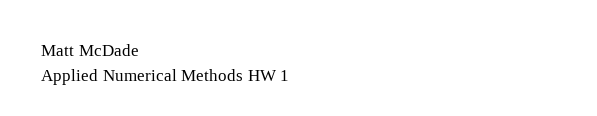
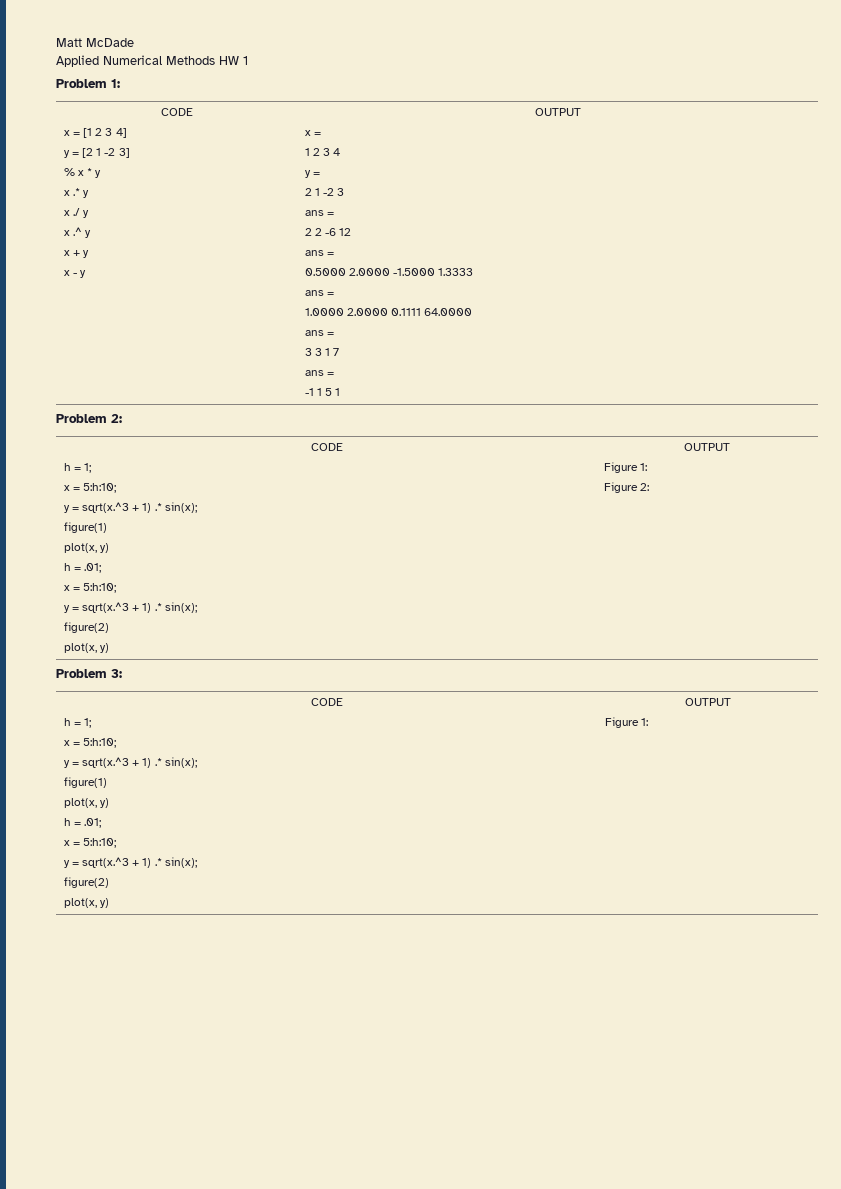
(290, 75) none -> [56,79,120,88] [161,108,193,116] [64,128,127,138] [64,148,130,158] [64,168,102,178] [64,188,90,198] [64,208,90,218] [64,227,92,238] [64,250,90,258] [64,270,87,278] [534,108,581,116] [305,130,322,136] [305,148,341,156] [305,170,321,178] [305,188,345,196] [305,210,335,216] [305,228,352,236] [305,250,335,256] [305,268,474,276] [305,290,335,296] [305,308,473,316] [305,330,335,336] [305,348,340,356] [305,370,335,376] [305,388,341,396] [56,414,122,423] [310,443,343,451] [64,463,92,473] [64,483,117,493] [64,502,197,513] [64,522,108,533] [64,543,110,553] [64,563,102,573] [64,583,117,593] [64,602,197,613] [64,622,110,633] [64,643,110,653] [683,443,730,451] [604,462,648,473] [604,482,650,493] [56,669,122,678] [311,698,343,706] [64,718,92,728] [64,738,117,748] [64,757,197,768] [64,777,108,788] [64,798,110,808] [64,818,102,828] [64,838,117,848] [64,857,197,868] [64,877,110,888] [64,898,110,908] [684,698,731,706] [605,717,649,728] // Problem 1: // CODE // x = [1 2 3 4] // y = [2 1 -2 3] // % x * y // x .* y // x ./ y // x .^ y // x + y // x - y | OUTPUT // x = // 1 2 3 4 // y = // 2 1 -2 3 // ans = // 2 2 -6 12 // ans = // 0.5000 2.0000 -1.5000 1.3333 // ans = // 1.0000 2.0000 0.1111 64.0000 // ans = // 3 3 1 7 // ans = // -1 1 5 1 // Problem 2: // CODE // h = 1; // x = 5:h:10; // y = sqrt(x.^3 + 1) .* sin(x); // figure(1) // plot(x, y) // h = .01; // x = 5:h:10; // y = sqrt(x.^3 + 1) .* sin(x); // figure(2) // plot(x, y) | OUTPUT // Figure 1: // Figure 2: // Problem 3: // CODE // h = 1; // x = 5:h:10; // y = sqrt(x.^3 + 1) .* sin(x); // figure(1) // plot(x, y) // h = .01; // x = 5:h:10; // y = sqrt(x.^3 + 1) .* sin(x); // figure(2) // plot(x, y) | OUTPUT // Figure 1:

